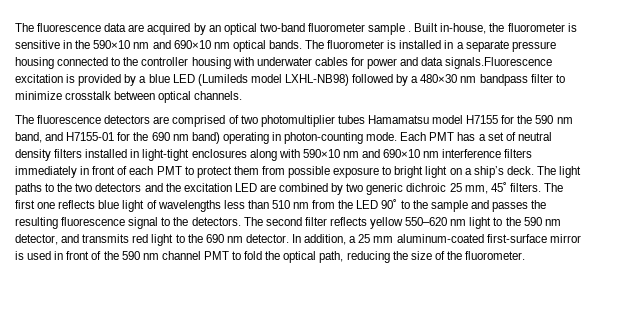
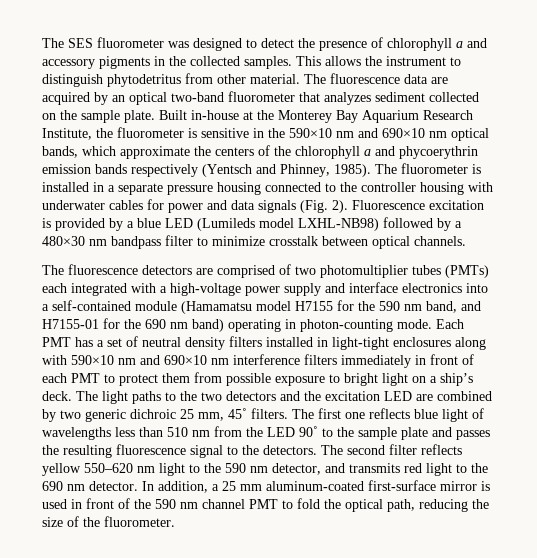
[15,23,34,32] The -> [42,37,487,51] [42,56,461,69] [42,73,326,87] The SES fluorometer was designed to detect the presence of chlorophyll a and accessory pigments in the collected samples. This allows the instrument to distinguish phytodetritus from other material. The
[368,23,487,35] sample . Built in-house, -> [299,92,479,105] [42,110,473,123] [42,128,92,140] that analyzes sediment collected on the sample plate. Built in-house at the Monterey Bay Aquarium Research Institute,
[268,40,302,49] bands. -> [42,145,478,159] [42,164,371,177] bands, which approximate the centers of the chlorophyll a and phycoerythrin emission bands respectively (Yentsch and Phinney, 1985).
[445,57,553,69] signals.Fluorescence -> [258,200,425,213] signals (Fig. 2). Fluorescence
[367,115,429,124] Hamamatsu -> [445,265,489,278] [42,282,488,296] [42,300,252,314] (PMTs) each integrated with a high-voltage power supply and interface electronics into a self-contained module (Hamamatsu
(468, 206) none -> [401,427,428,440] plate

